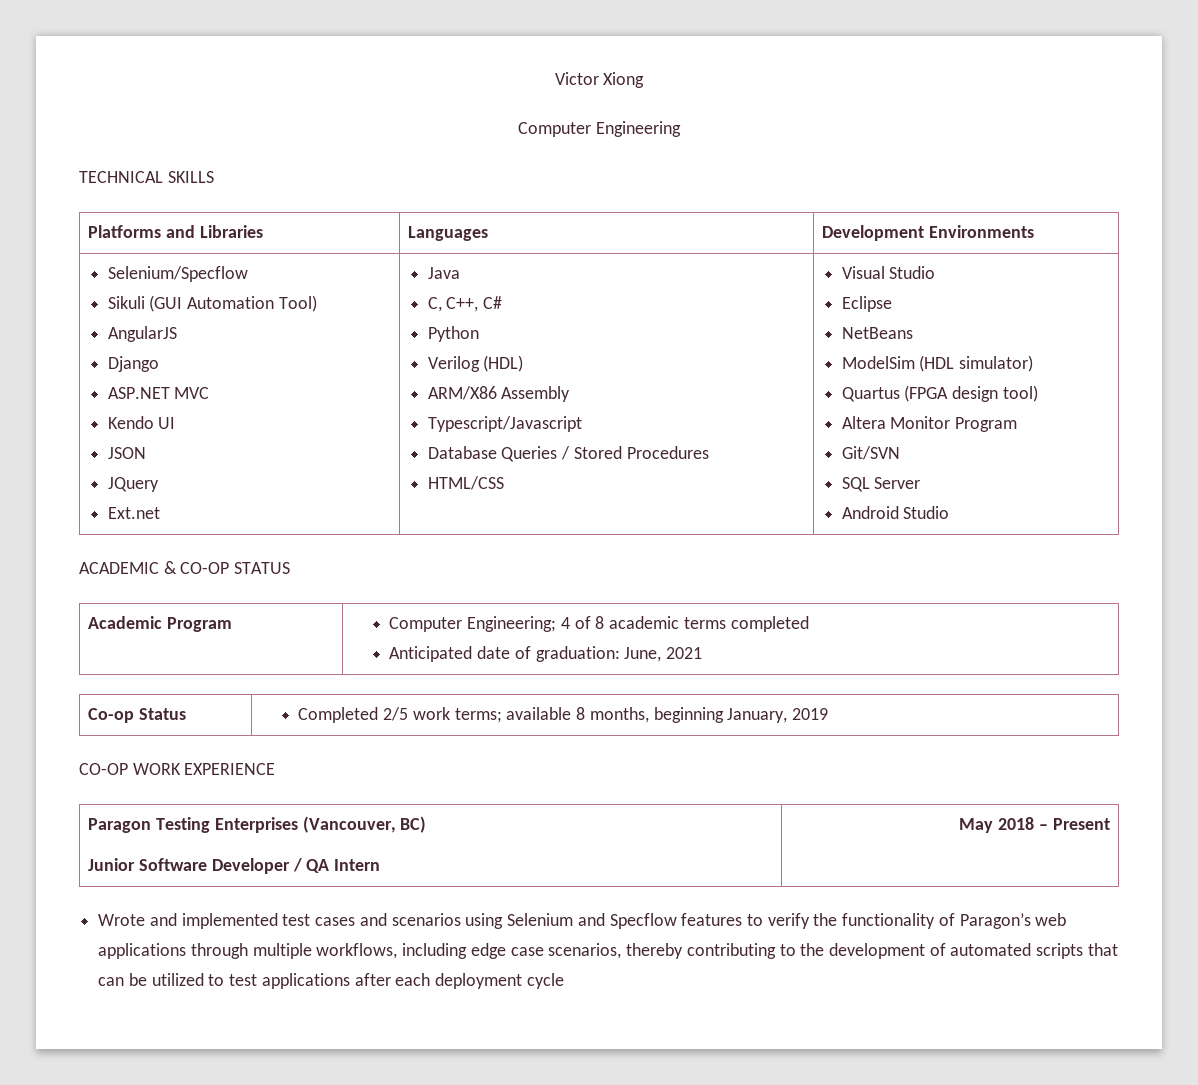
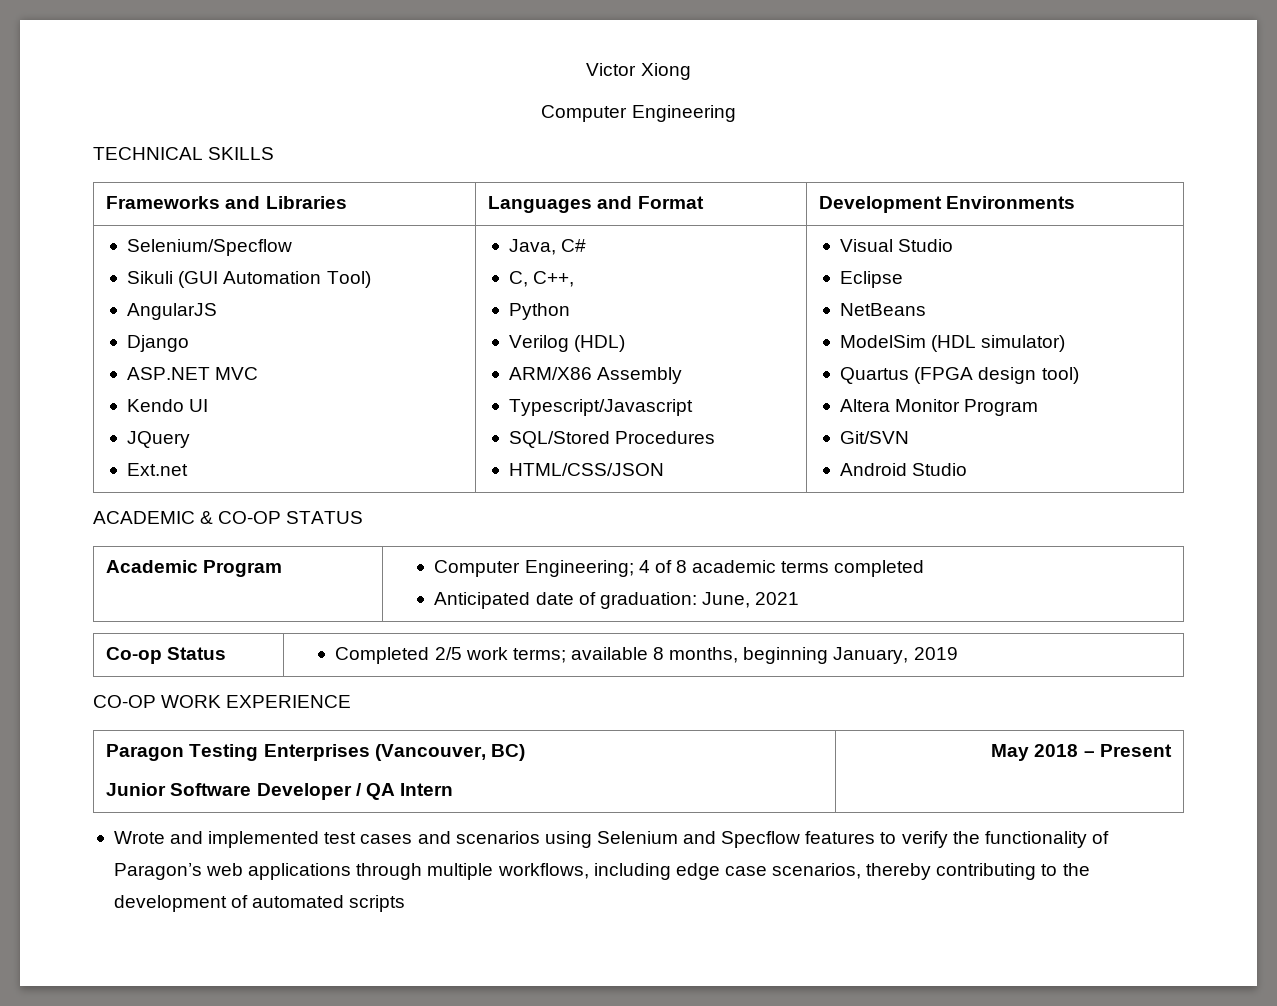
[88,225,162,238] Platforms -> [106,196,221,209] Frameworks
(489, 233) none -> [597,196,704,209] and Format
[107,447,146,459] // JSON -> (209, 405) none
[427,267,460,279] Java -> [509,239,587,255] Java, C#
[483,296,503,309] C# -> (575, 279) none
[427,446,622,462] Database Queries / Stored -> [509,431,611,448] SQL/Stored
[427,476,504,490] HTML/CSS -> [509,463,665,476] HTML/CSS/JSON
[841,477,921,492] // SQL Server -> (910, 437) none
[1087,943,1118,956] [98,973,564,989] that can be utilized to test applications after each deployment cycle -> (406, 903) none

